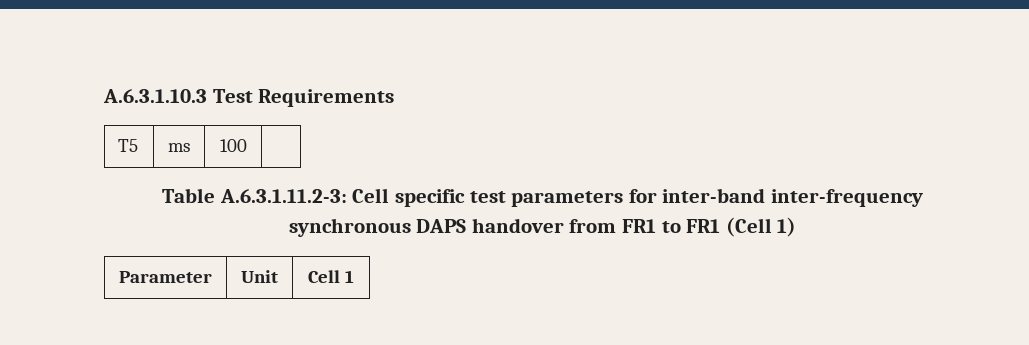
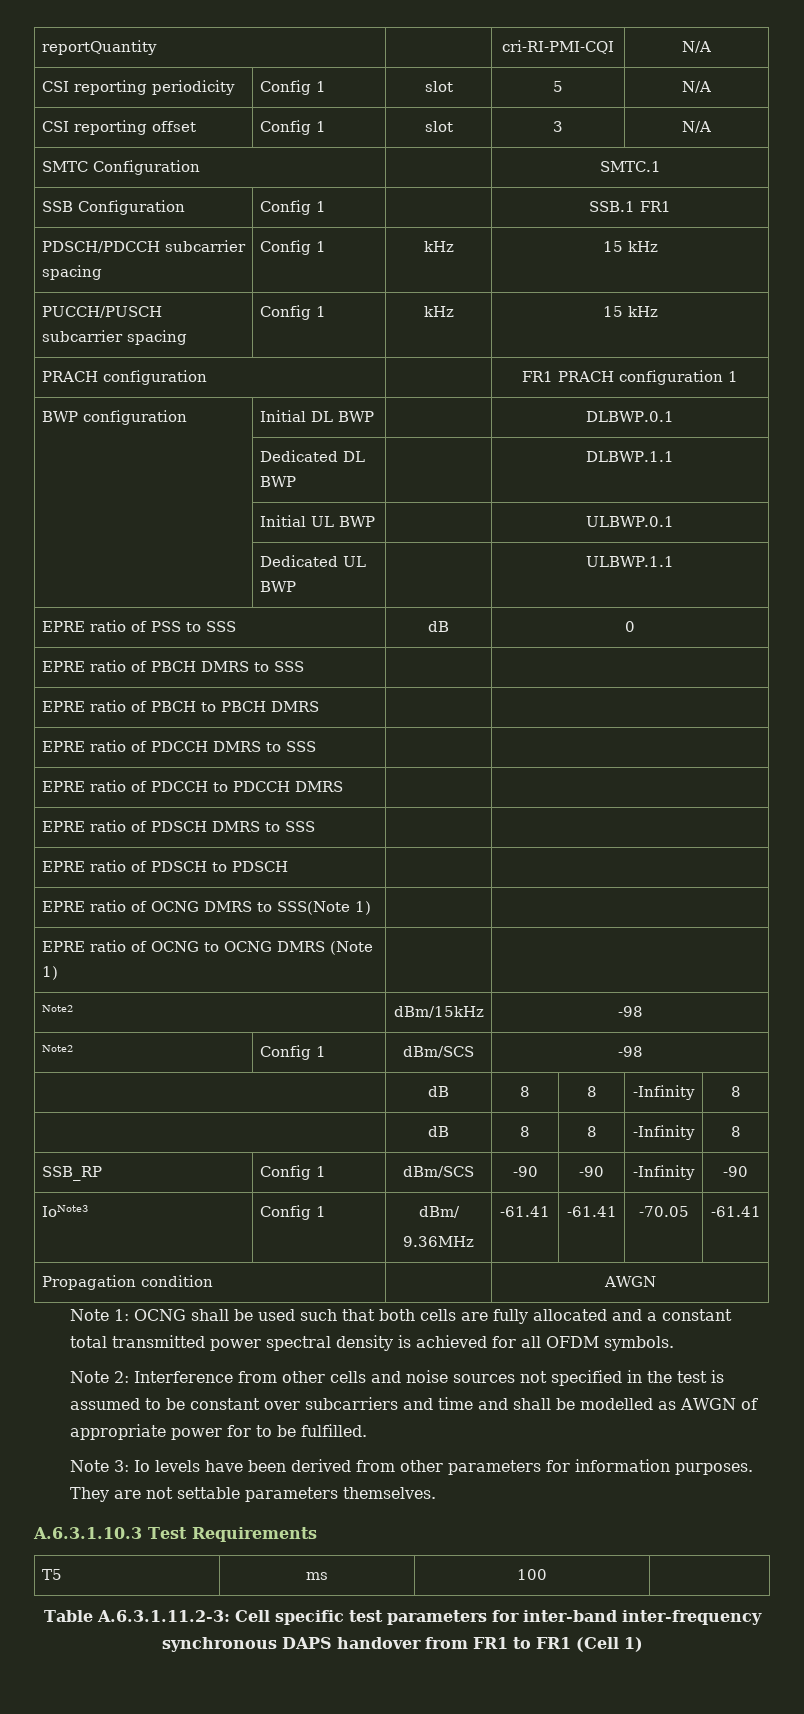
(103, 96) none -> [41,40,157,55] [502,40,614,54] [682,41,711,53] [41,80,235,95] [259,80,326,95] [424,81,453,92] [553,81,563,92] [682,81,711,93] [41,120,196,135] [259,120,326,135] [424,121,453,132] [553,121,563,132] [682,121,711,133] [41,160,200,175] [599,161,661,172] [41,200,185,215] [259,200,326,215] [589,201,672,212] [41,240,246,253] [41,265,102,280] [259,240,326,255] [423,241,454,252] [602,241,658,252] [41,306,162,318] [41,330,187,345] [259,305,326,320] [423,306,454,317] [602,306,658,317] [41,370,207,385] [522,370,739,385] [41,410,187,425] [259,410,374,422] [586,411,675,422] [259,450,365,462] [259,476,296,487] [586,451,675,462] [259,515,375,527] [585,516,675,527] [259,555,366,567] [259,581,296,592] [585,556,675,567] [41,620,236,632] [428,621,449,632] [625,621,636,632] [41,660,304,672] [41,700,319,712] [41,740,316,752] [41,780,343,792] [41,820,315,832] [41,860,288,872] [41,900,371,915] [41,940,373,955] [41,966,58,980] [41,1005,73,1012] [393,1006,484,1018] [617,1006,643,1017] [41,1045,73,1052] [259,1045,326,1060] [403,1046,474,1058] [617,1046,643,1057] [428,1086,449,1097] [520,1086,530,1097] [586,1086,597,1097] [633,1085,695,1100] [730,1086,741,1097] [428,1126,449,1137] [520,1126,530,1137] [586,1126,597,1137] [633,1125,695,1140] [730,1126,741,1137] [41,1166,102,1181] [259,1165,326,1180] [403,1166,474,1178] [512,1166,538,1177] [579,1166,604,1177] [633,1165,695,1180] [723,1166,748,1177] [41,1205,88,1217] [259,1205,326,1220] [418,1206,460,1218] [403,1236,474,1247] [500,1206,550,1217] [566,1206,617,1217] [638,1206,689,1217] [710,1206,761,1217] [41,1275,213,1290] [603,1276,656,1287] [70,1309,733,1324] [70,1335,675,1351] [70,1370,725,1386] [70,1397,759,1410] [70,1424,368,1440] [70,1459,754,1475] [70,1487,437,1502] reportQuantity | | cri-RI-PMI-CQI | N/A // CSI reporting periodicity | Config 1 | slot | 5 | N/A // CSI reporting offset | Config 1 | slot | 3 | N/A // SMTC Configuration | | SMTC.1 // SSB Configuration | Config 1 | | SSB.1 FR1 // PDSCH/PDCCH subcarrier spacing | Config 1 | kHz | 15 kHz // PUCCH/PUSCH subcarrier spacing | Config 1 | kHz | 15 kHz // PRACH configuration | | FR1 PRACH configuration 1 // BWP configuration | Initial DL BWP | | DLBWP.0.1 // | Dedicated DL BWP | | DLBWP.1.1 // | Initial UL BWP | | ULBWP.0.1 // | Dedicated UL BWP | | ULBWP.1.1 // EPRE ratio of PSS to SSS | dB | 0 // EPRE ratio of PBCH DMRS to SSS | | // EPRE ratio of PBCH to PBCH DMRS | | // EPRE ratio of PDCCH DMRS to SSS | | // EPRE ratio of PDCCH to PDCCH DMRS | | // EPRE ratio of PDSCH DMRS to SSS | | // EPRE ratio of PDSCH to PDSCH | | // EPRE ratio of OCNG DMRS to SSS(Note 1) | | // EPRE ratio of OCNG to OCNG DMRS (Note 1) | | // Note2 | dBm/15kHz | -98 // Note2 | Config 1 | dBm/SCS | -98 // | dB | 8 | 8 | -Infinity | 8 // | dB | 8 | 8 | -Infinity | 8 // SSB_RP | Config 1 | dBm/SCS | -90 | -90 | -Infinity | -90 // IoNote3 | Config 1 | dBm/ // 9.36MHz | -61.41 | -61.41 | -70.05 | -61.41 // Propagation condition | | AWGN // Note 1: OCNG shall be used such that both cells are fully allocated and a constant total transmitted power spectral density is achieved for all OFDM symbols. // Note 2: Interference from other cells and noise sources not specified in the test is assumed to be constant over subcarriers and time and shall be modelled as AWGN of appropriate power for to be fulfilled. // Note 3: Io levels have been derived from other parameters for information purposes. They are not settable parameters themselves. //
[119,271,212,283] [241,270,278,283] [308,270,354,283] // Parameter | Unit | Cell 1 -> (643, 1644) none

